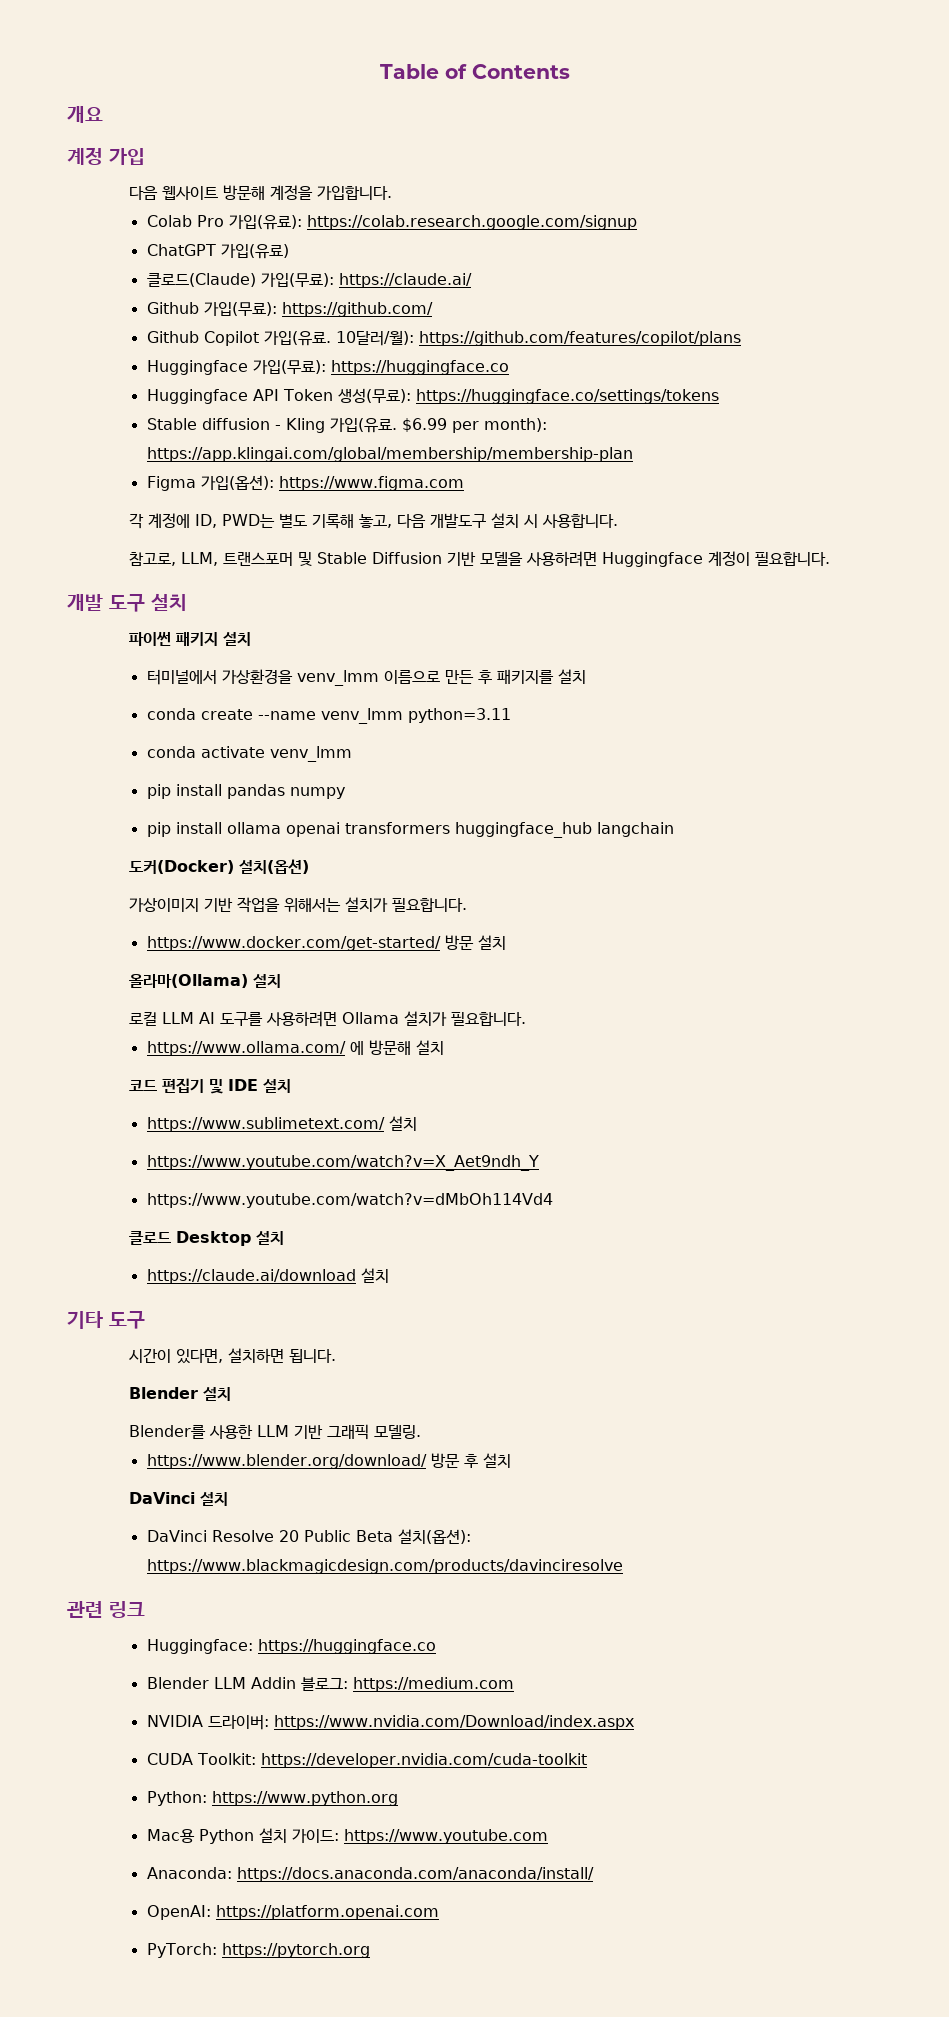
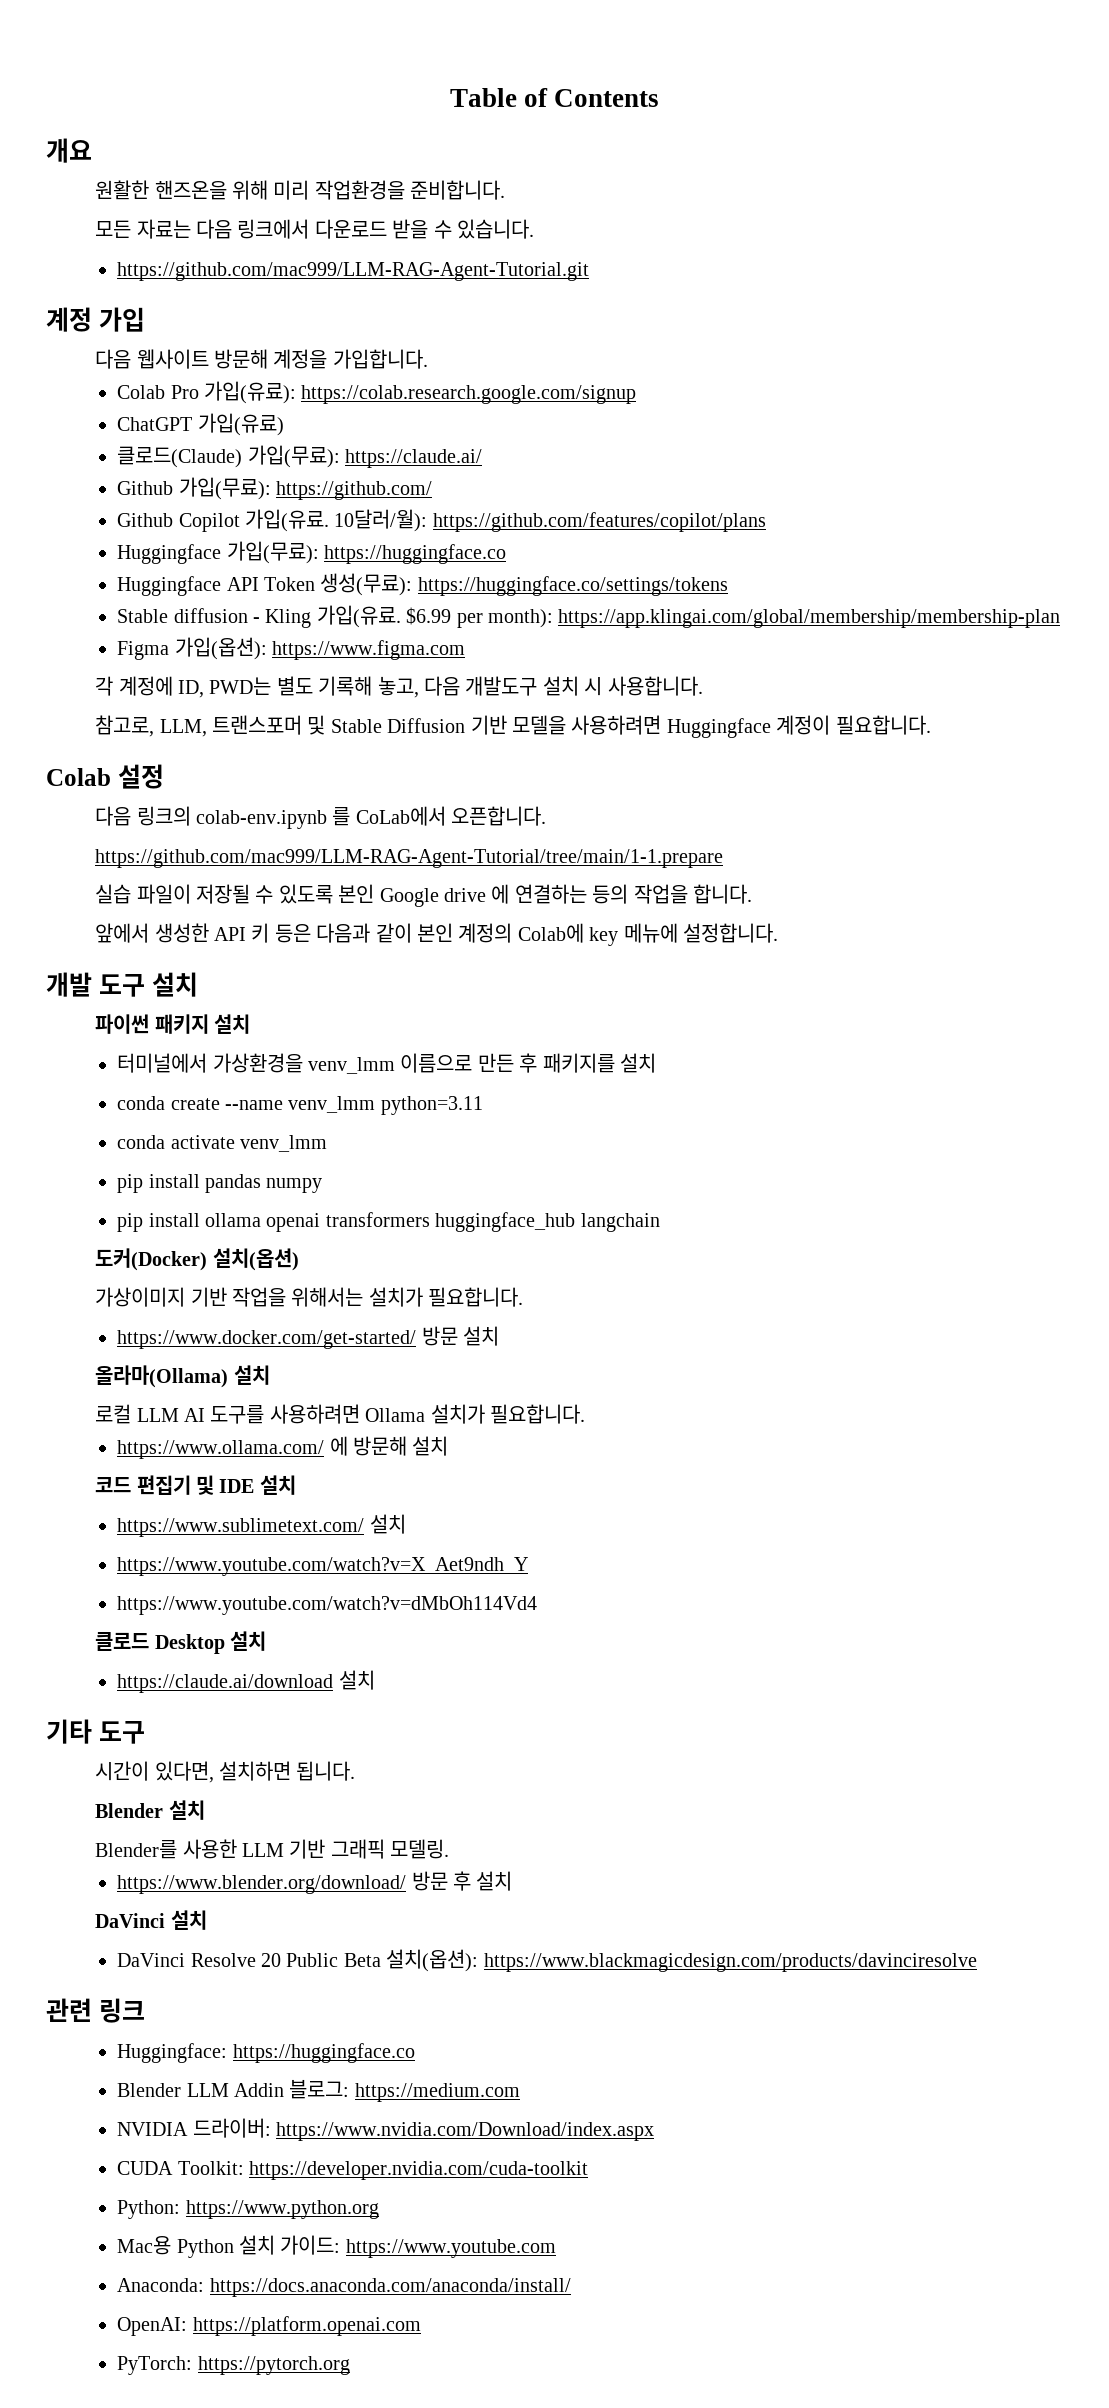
(103, 114) none -> [95,180,506,200] [95,219,534,239] [117,262,590,281] // 원활한 핸즈온을 위해 미리 작업환경을 준비합니다. // 모든 자료는 다음 링크에서 다운로드 받을 수 있습니다. // https://github.com/mac999/LLM-RAG-Agent-Tutorial.git
(831, 559) none -> [46,764,164,789] [95,806,547,829] [95,849,724,868] [95,884,752,907] [95,923,778,946] // Colab 설정 // 다음 링크의 colab-env.ipynb 를 CoLab에서 오픈합니다. // https://github.com/mac999/LLM-RAG-Agent-Tutorial/tree/main/1-1.prepare // 실습 파일이 저장될 수 있도록 본인 Google drive 에 연결하는 등의 작업을 합니다. // 앞에서 생성한 API 키 등은 다음과 같이 본인 계정의 Colab에 key 메뉴에 설정합니다.

